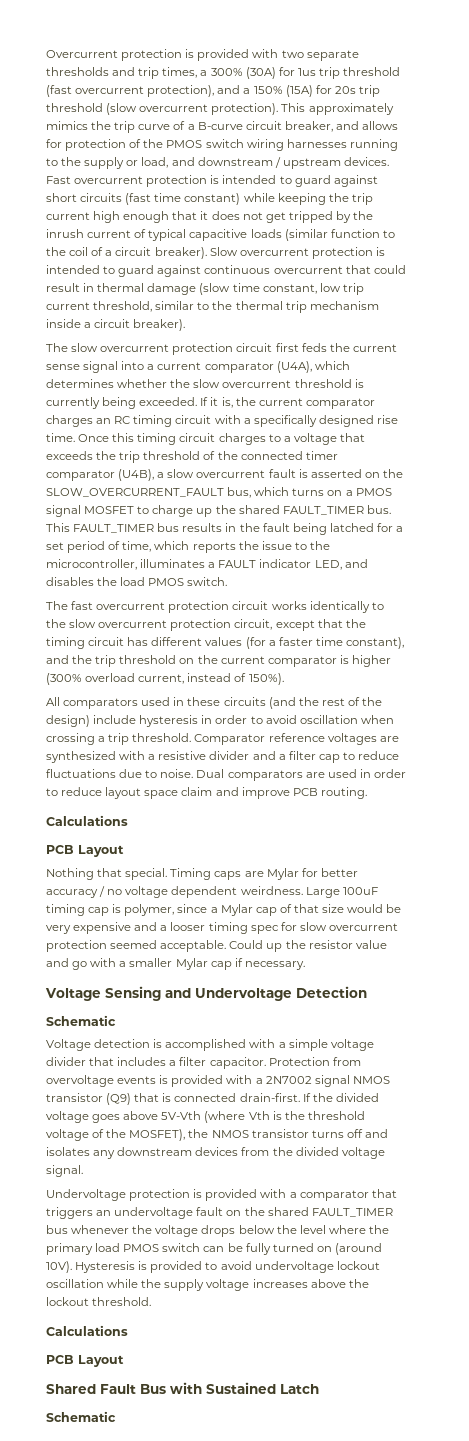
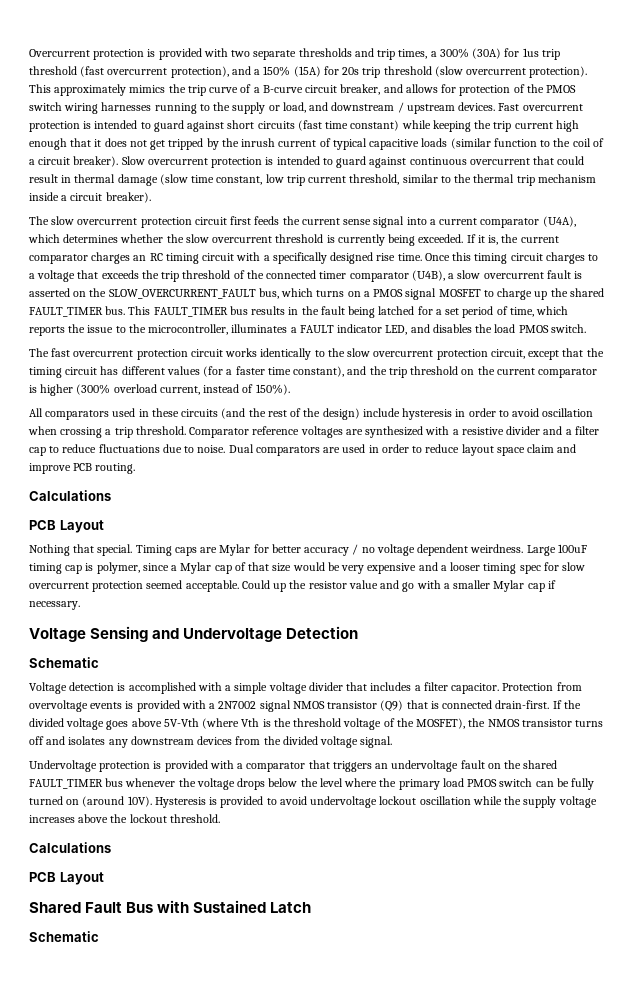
[301,343,327,352] feds -> [254,216,280,225] feeds

